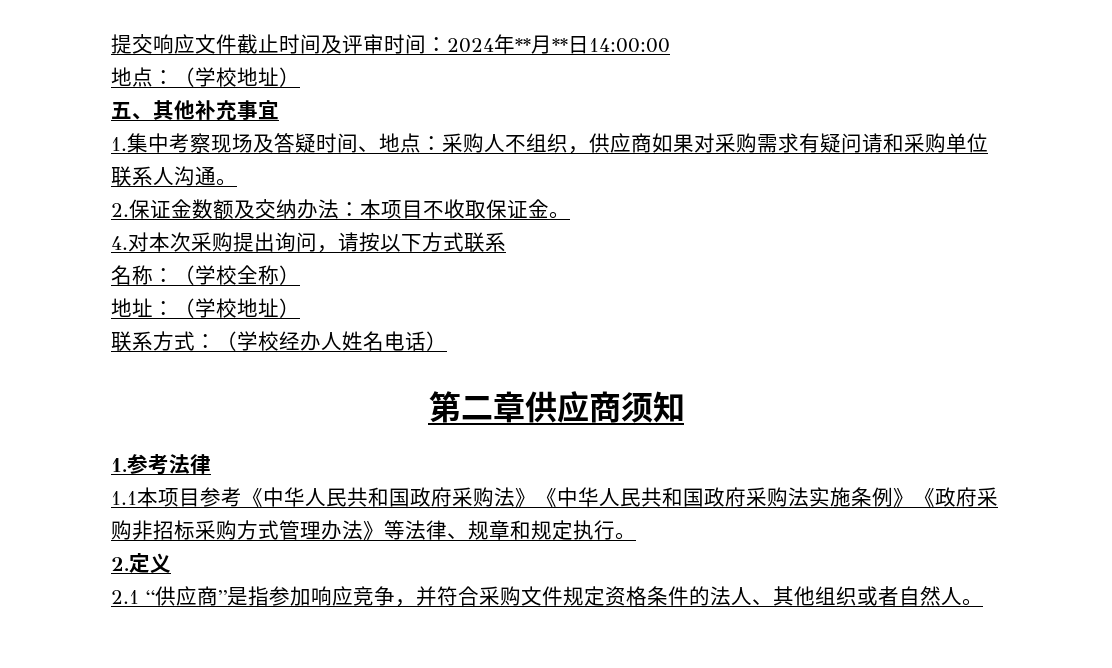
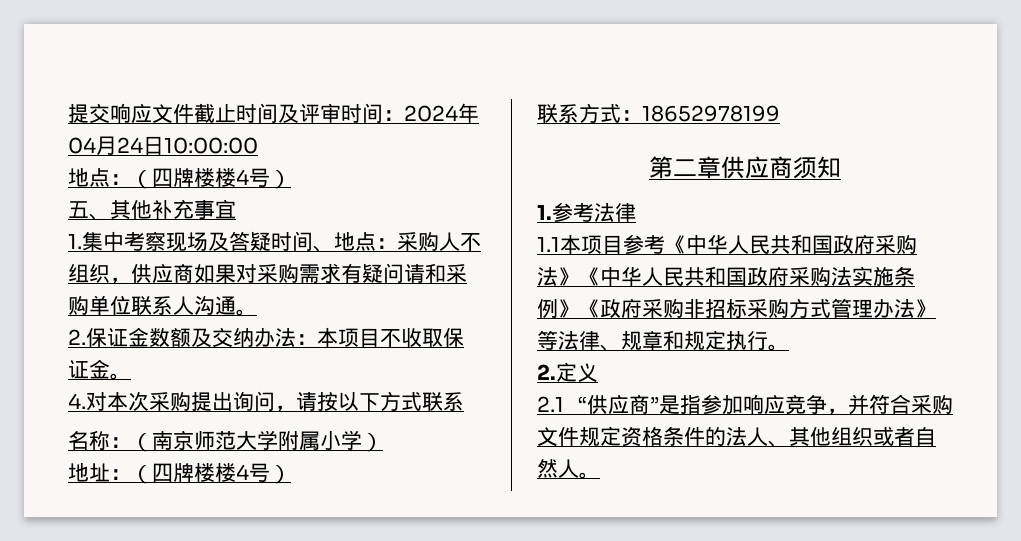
[515,35,670,54] **月**日14:00:00 -> [68,136,258,155] 04月24日10:00:00
[195,67,279,87] 学校地址 -> [152,168,270,187] 四牌楼楼4号
[195,265,279,285] 学校全称 -> [152,430,362,450] 南京师范大学附属小学
[195,298,279,318] 学校地址 -> [152,463,270,482] 四牌楼楼4号
[216,331,447,351] （学校经办人姓名电话） -> [642,105,780,122] 18652978199

